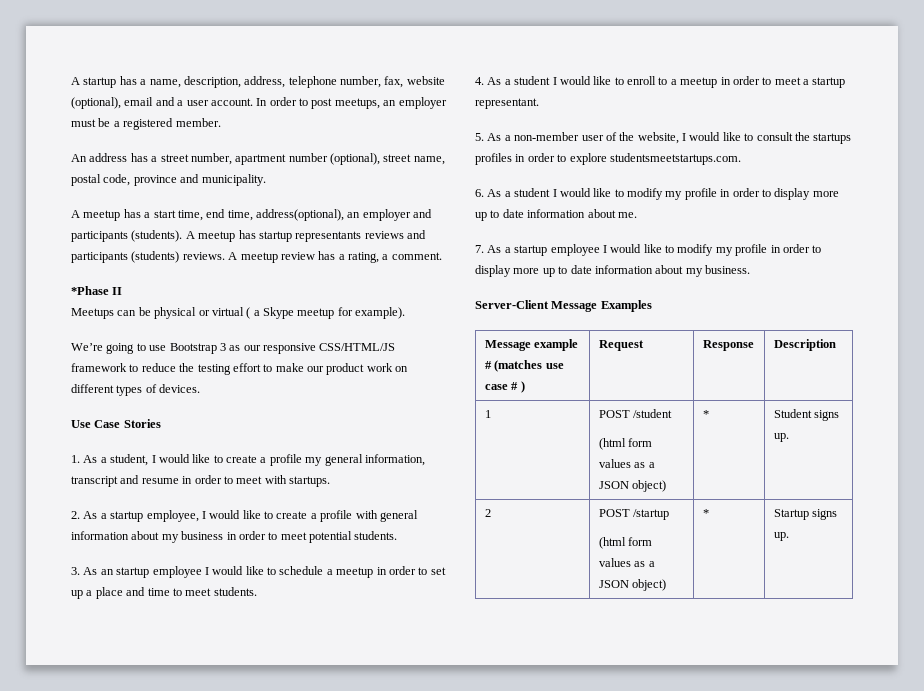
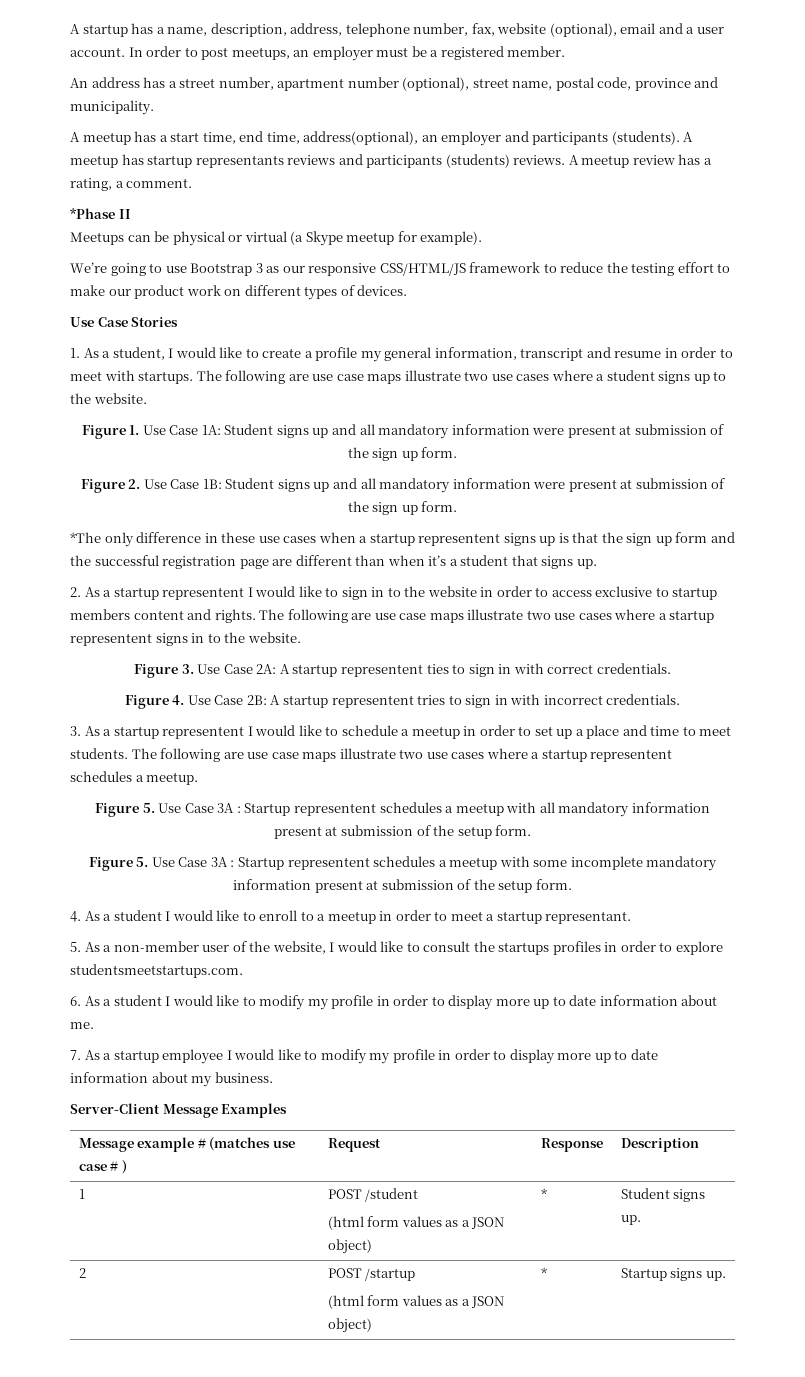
[246,307,260,319] ( a -> [290,231,304,245] (a
(330, 481) none -> [196,370,727,384] [70,393,147,404] [81,424,725,439] [347,447,458,461] [80,478,726,493] [347,501,458,515] [70,532,735,547] [70,555,597,569] The following are use case maps illustrate two use cases where a student signs up to the website. // Figure 1. Use Case 1A: Student signs up and all mandatory information were present at submission of the sign up form. // Figure 2. Use Case 1B: Student signs up and all mandatory information were present at submission of the sign up form. // *The only difference in these use cases when a startup representent signs up is that the sign up form and the successful registration page are different than when it’s a student that signs up.
[146,510,418,522] [71,531,398,543] employee, I would like to create a profile with general information about my business in order to meet potential students. -> [162,586,718,600] [70,609,715,623] [70,632,301,646] [134,663,671,678] [124,694,681,709] representent I would like to sign in to the website in order to access exclusive to startup members content and rights. The following are use case maps illustrate two use cases where a startup representent signs in to the website. // Figure 3. Use Case 2A: A startup representent ties to sign in with correct credentials. // Figure 4. Use Case 2B: A startup representent tries to sign in with incorrect credentials.
[100,566,202,578] an startup employee -> [103,726,245,739] a startup representent
(257, 591) none -> [131,748,673,762] [70,771,199,785] [95,802,710,817] [273,825,532,839] [88,856,718,871] [233,879,572,893] The following are use case maps illustrate two use cases where a startup representent schedules a meetup. // Figure 5. Use Case 3A : Startup representent schedules a meetup with all mandatory information present at submission of the setup form. // Figure 5. Use Case 3A : Startup representent schedules a meetup with some incomplete mandatory information present at submission of the setup form.

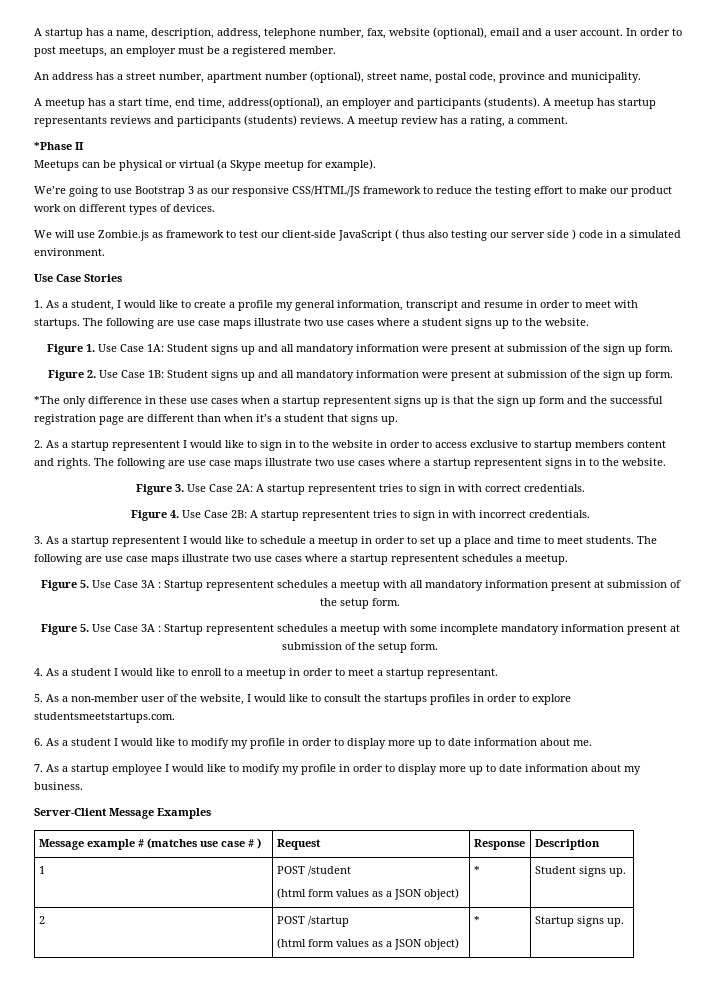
(408, 290) none -> [34,229,681,241] [34,248,105,256] // We will use Zombie.js as framework to test our client-side JavaScript ( thus also testing our server side ) code in a simulated environment.
[426,664,449,674] ties -> [378,484,403,492] tries

